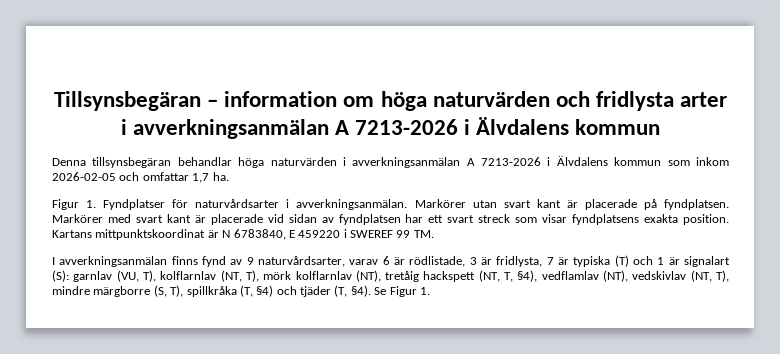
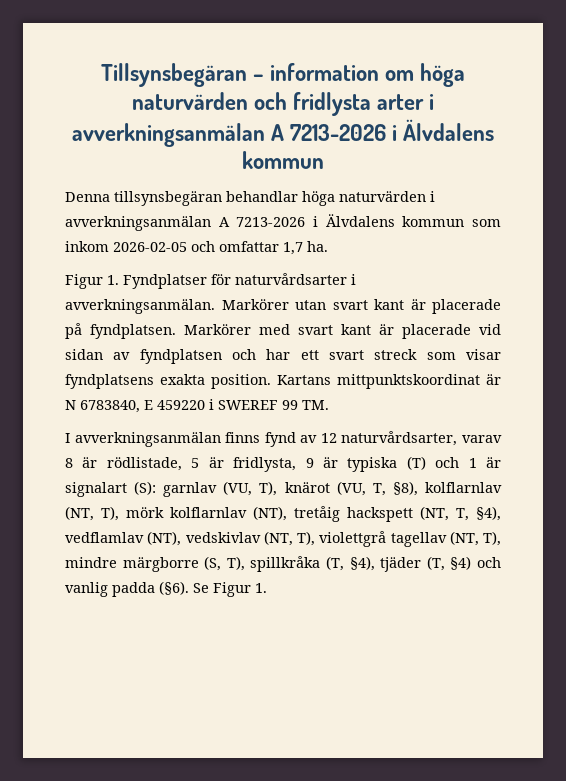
(401, 219) none -> [232,349,256,360] och
[246,257,254,265] 9 -> [320,433,337,443] 12
[382,256,390,265] 6 -> [65,458,73,468] 8
[469,257,477,265] 3 -> [191,458,200,468] 5
[546,257,554,265] 7 -> [305,458,314,468] 9
(156, 276) none -> [284,481,418,496] knärot (VU, T, §8),
(729, 276) none -> [319,531,501,547] violettgrå tagellav (NT, T),
[256,285,371,297] §4) och tjäder (T, §4). -> [349,556,502,572] [65,581,189,597] §4), tjäder (T, §4) och vanlig padda (§6).

